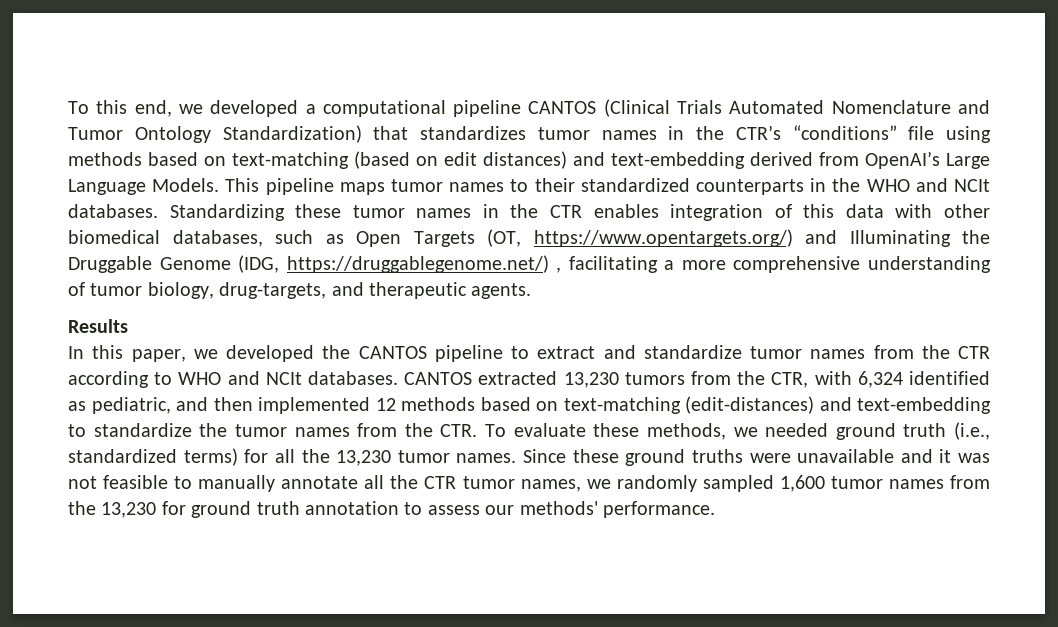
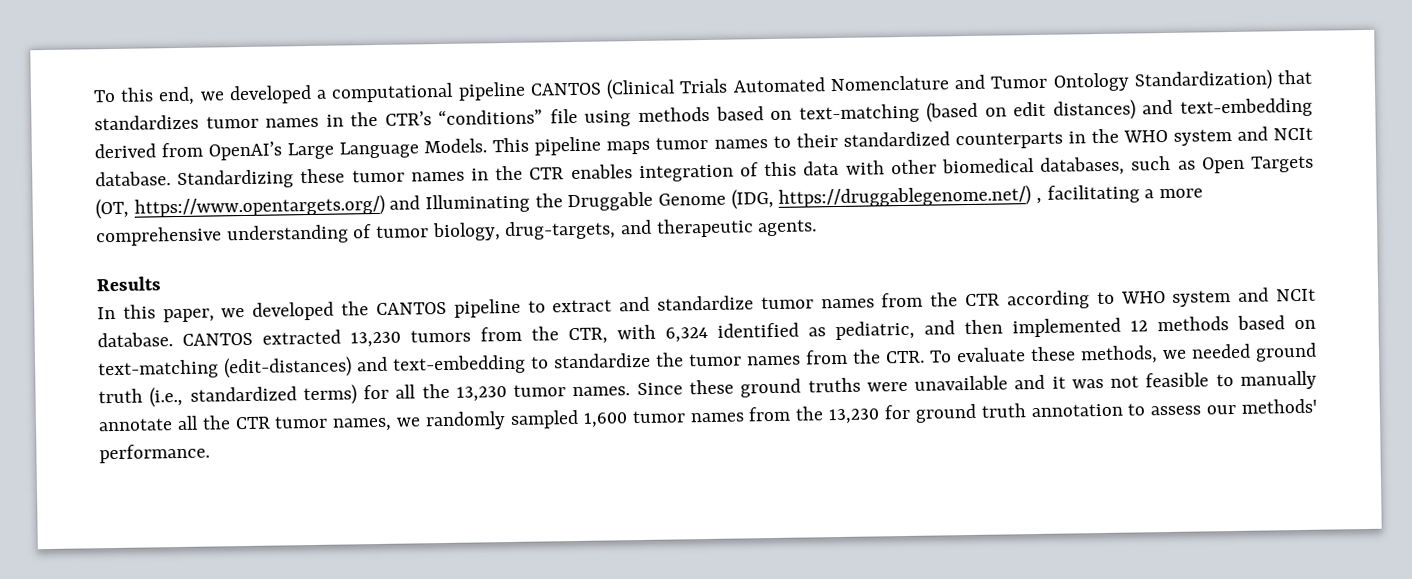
[915,178,991,192] [68,204,158,218] and NCIt databases. -> [1172,126,1313,146] [95,171,171,187] system and NCIt database.
[227,371,398,385] and NCIt databases. -> [1172,287,1317,307] [97,332,173,348] system and NCIt database.

